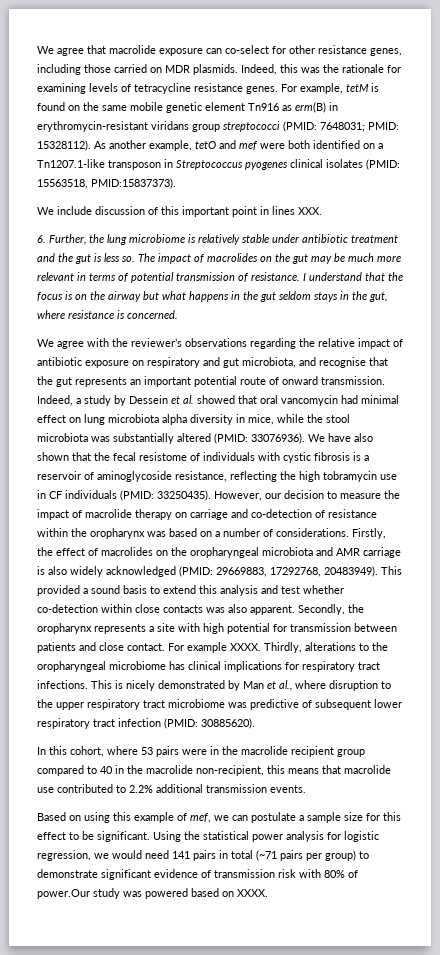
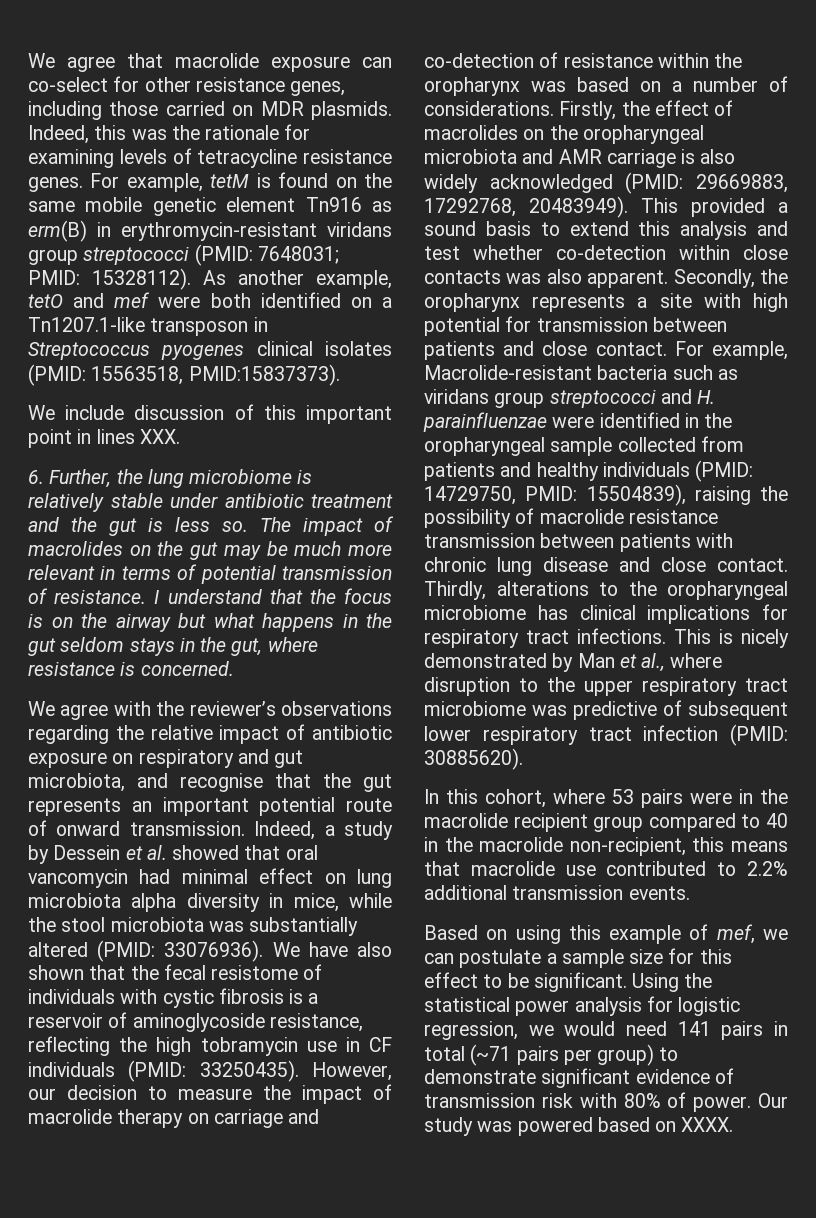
[187,642,261,653] example XXXX. -> [712,341,788,360] [424,365,738,380] [424,389,716,408] [423,412,733,432] [424,436,744,456] [424,460,754,482] [424,484,788,506] [424,508,718,528] [424,533,733,552] [424,557,788,576] example, Macrolide-resistant bacteria such as viridans group streptococci and H. parainfluenzae were identified in the oropharyngeal sample collected from patients and healthy individuals (PMID: 14729750, PMID: 15504839), raising the possibility of macrolide resistance transmission between patients with chronic lung disease and close contact.
[37,889,90,899] power.Our -> [693,1093,788,1112] power. Our

